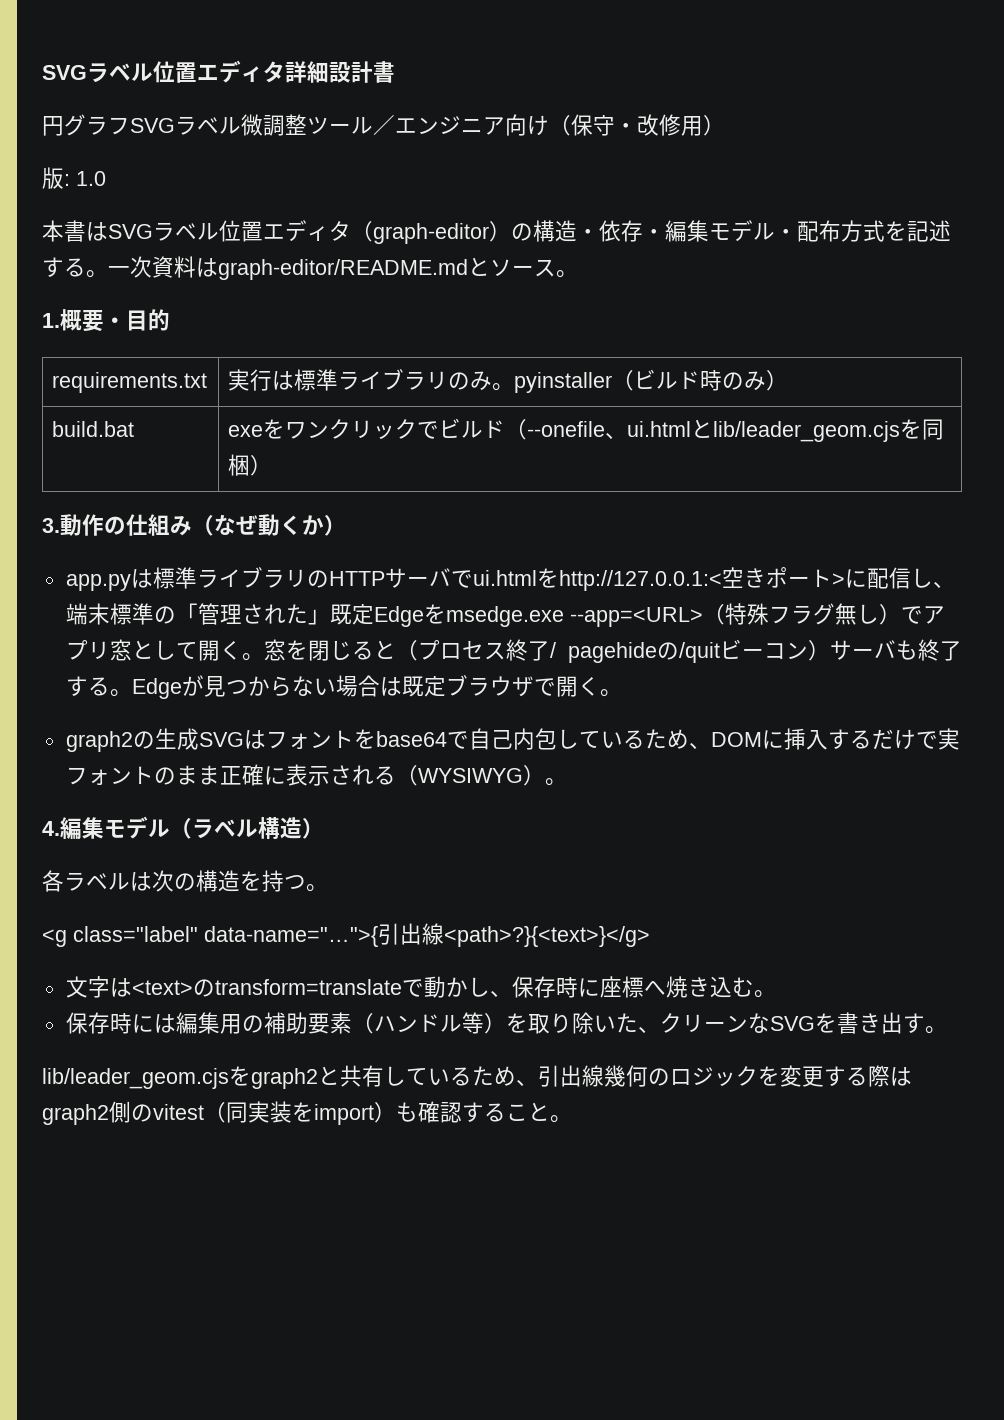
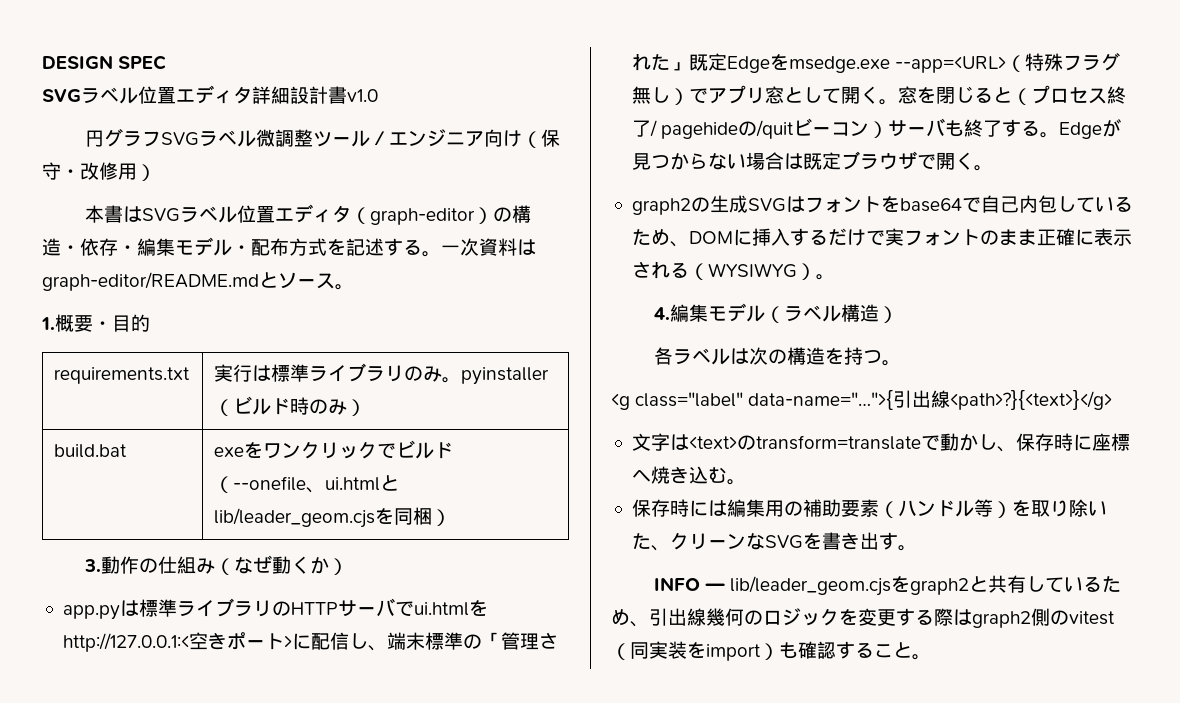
(42, 72) none -> [42,55,167,70] DESIGN SPEC //
(395, 72) none -> [347,89,378,102] v1.0
[42,167,106,189] // 版: 1.0 -> (156, 172) none
(947, 1030) none -> [654,577,726,591] INFO —

